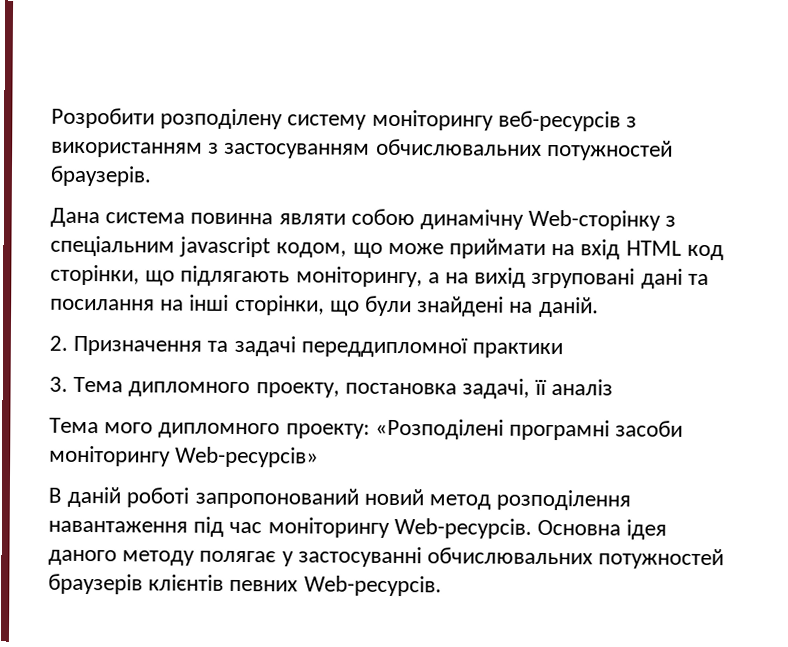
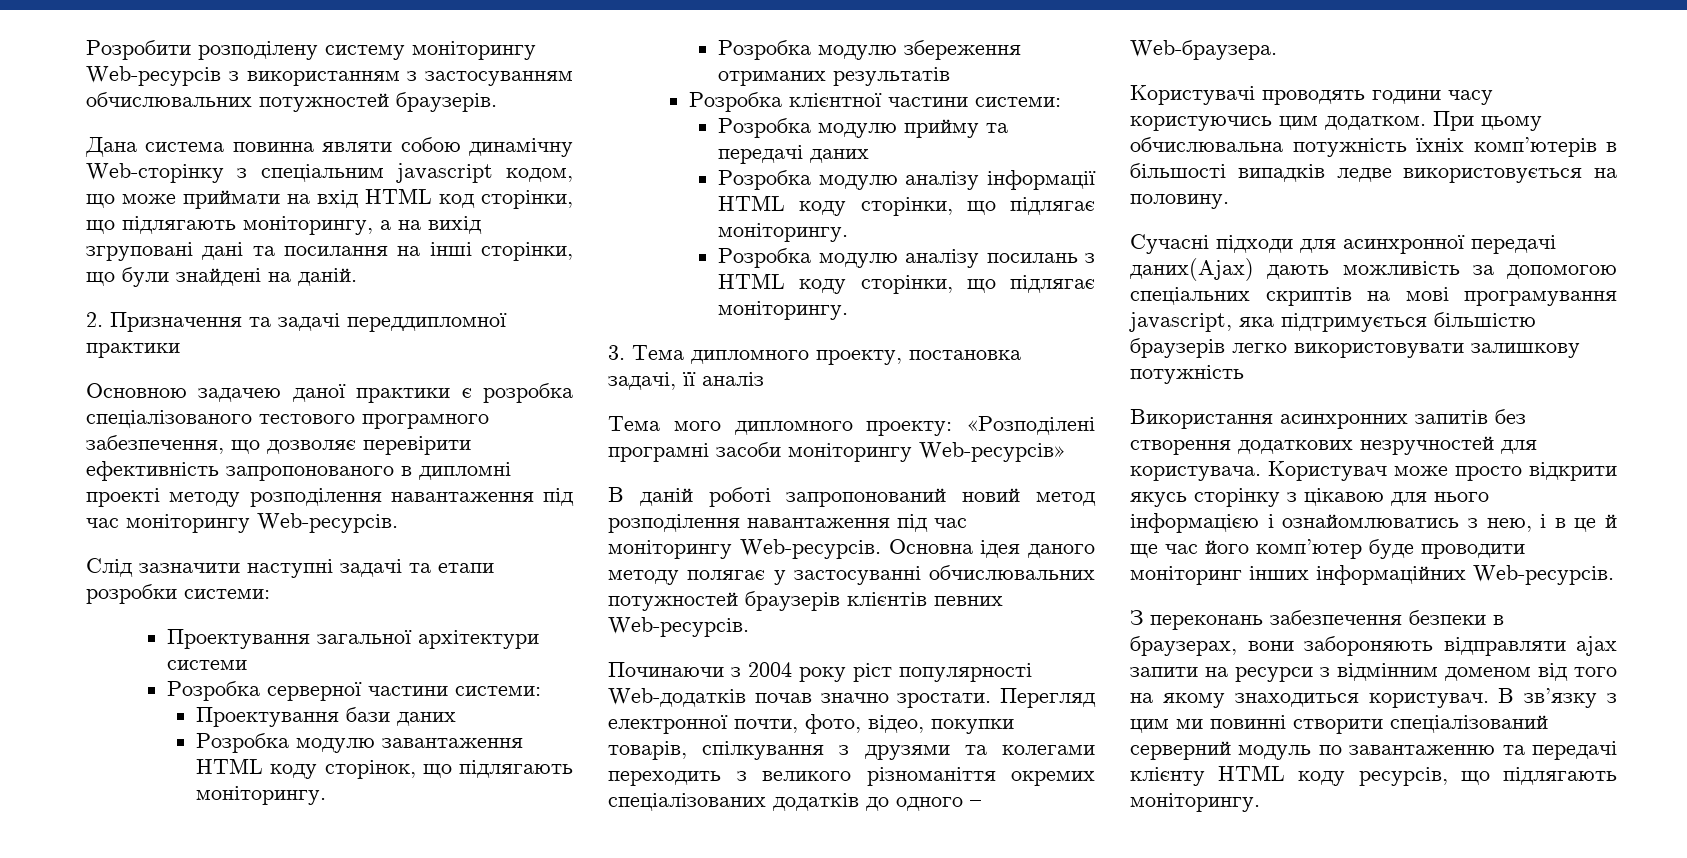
[497,110,621,132] веб-ресурсів -> [86,66,221,86] Web-ресурсів
(564, 350) none -> [86,383,573,403] [86,410,489,429] [86,435,471,455] [86,461,511,481] [86,488,574,507] [86,513,398,533] [86,558,494,578] [86,584,270,604] [167,629,540,649] [167,660,248,670] [167,681,542,701] [196,707,457,727] [196,733,524,753] [196,758,573,779] [196,786,327,805] [718,40,1022,60] [718,67,951,86] [689,92,1062,112] [718,118,1009,138] [718,145,870,164] [718,170,1096,190] [718,195,1095,216] [718,223,849,242] [718,248,1095,268] [718,273,1095,294] [718,301,849,320] // Основною задачею даної практики є розробка спеціалізованого тестового програмного забезпечення, що дозволяє перевірити ефективність запропонованого в дипломні проекті методу розподілення навантаження під час моніторингу Web-ресурсів. // Слід зазначити наступні задачі та етапи розробки системи: // Проектування загальної архітектури системи // Розробка серверної частини системи: // Проектування бази даних // Розробка модулю завантаження HTML коду сторінок, що підлягають моніторингу. // Розробка модулю збереження отриманих результатів // Розробка клієнтної частини системи: // Розробка модулю прийму та передачі даних // Розробка модулю аналізу інформації HTML коду сторінки, що підлягає моніторингу. // Розробка модулю аналізу посилань з HTML коду сторінки, що підлягає моніторингу.
(442, 586) none -> [608,662,1032,682] [608,688,1096,708] [608,714,1014,734] [608,741,1095,760] [608,767,1095,786] [608,793,981,811] [1130,40,1277,60] [1130,85,1493,105] [1130,111,1542,131] [1130,137,1617,157] [1130,163,1617,183] [1130,194,1229,209] [1130,234,1556,254] [1130,258,1617,281] [1130,287,1617,306] [1129,312,1536,332] [1130,338,1580,358] [1130,365,1244,384] [1130,409,1526,429] [1130,436,1537,455] [1130,461,1617,481] [1130,488,1489,507] [1130,513,1617,533] [1130,539,1525,559] [1130,565,1614,585] [1130,610,1504,630] [1130,636,1617,656] [1130,663,1617,682] [1130,688,1617,708] [1130,715,1548,734] [1130,741,1617,760] [1130,765,1617,786] [1130,793,1260,812] // Починаючи з 2004 року ріст популярності Web-додатків почав значно зростати. Перегляд електронної почти, фото, відео, покупки товарів, спілкування з друзями та колегами переходить з великого різноманіття окремих спеціалізованих додатків до одного – Web-браузера. // Користувачі проводять години часу користуючись цим додатком. При цьому обчислювальна потужність їхніх комп’ютерів в більшості випадків ледве використовується на половину. // Сучасні підходи для асинхронної передачі даних(Ajax) дають можливість за допомогою спеціальних скриптів на мові програмування javascript, яка підтримується більшістю браузерів легко використовувати залишкову потужність // Використання асинхронних запитів без створення додаткових незручностей для користувача. Користувач може просто відкрити якусь сторінку з цікавою для нього інформацією і ознайомлюватись з нею, і в це й ще час його комп’ютер буде проводити моніторинг інших інформаційних Web-ресурсів. // З переконань забезпечення безпеки в браузерах, вони забороняють відправляти ajax запити на ресурси з відмінним доменом від того на якому знаходиться користувач. В зв’язку з цим ми повинні створити спеціалізований серверний модуль по завантаженню та передачі клієнту HTML коду ресурсів, що підлягають моніторингу.

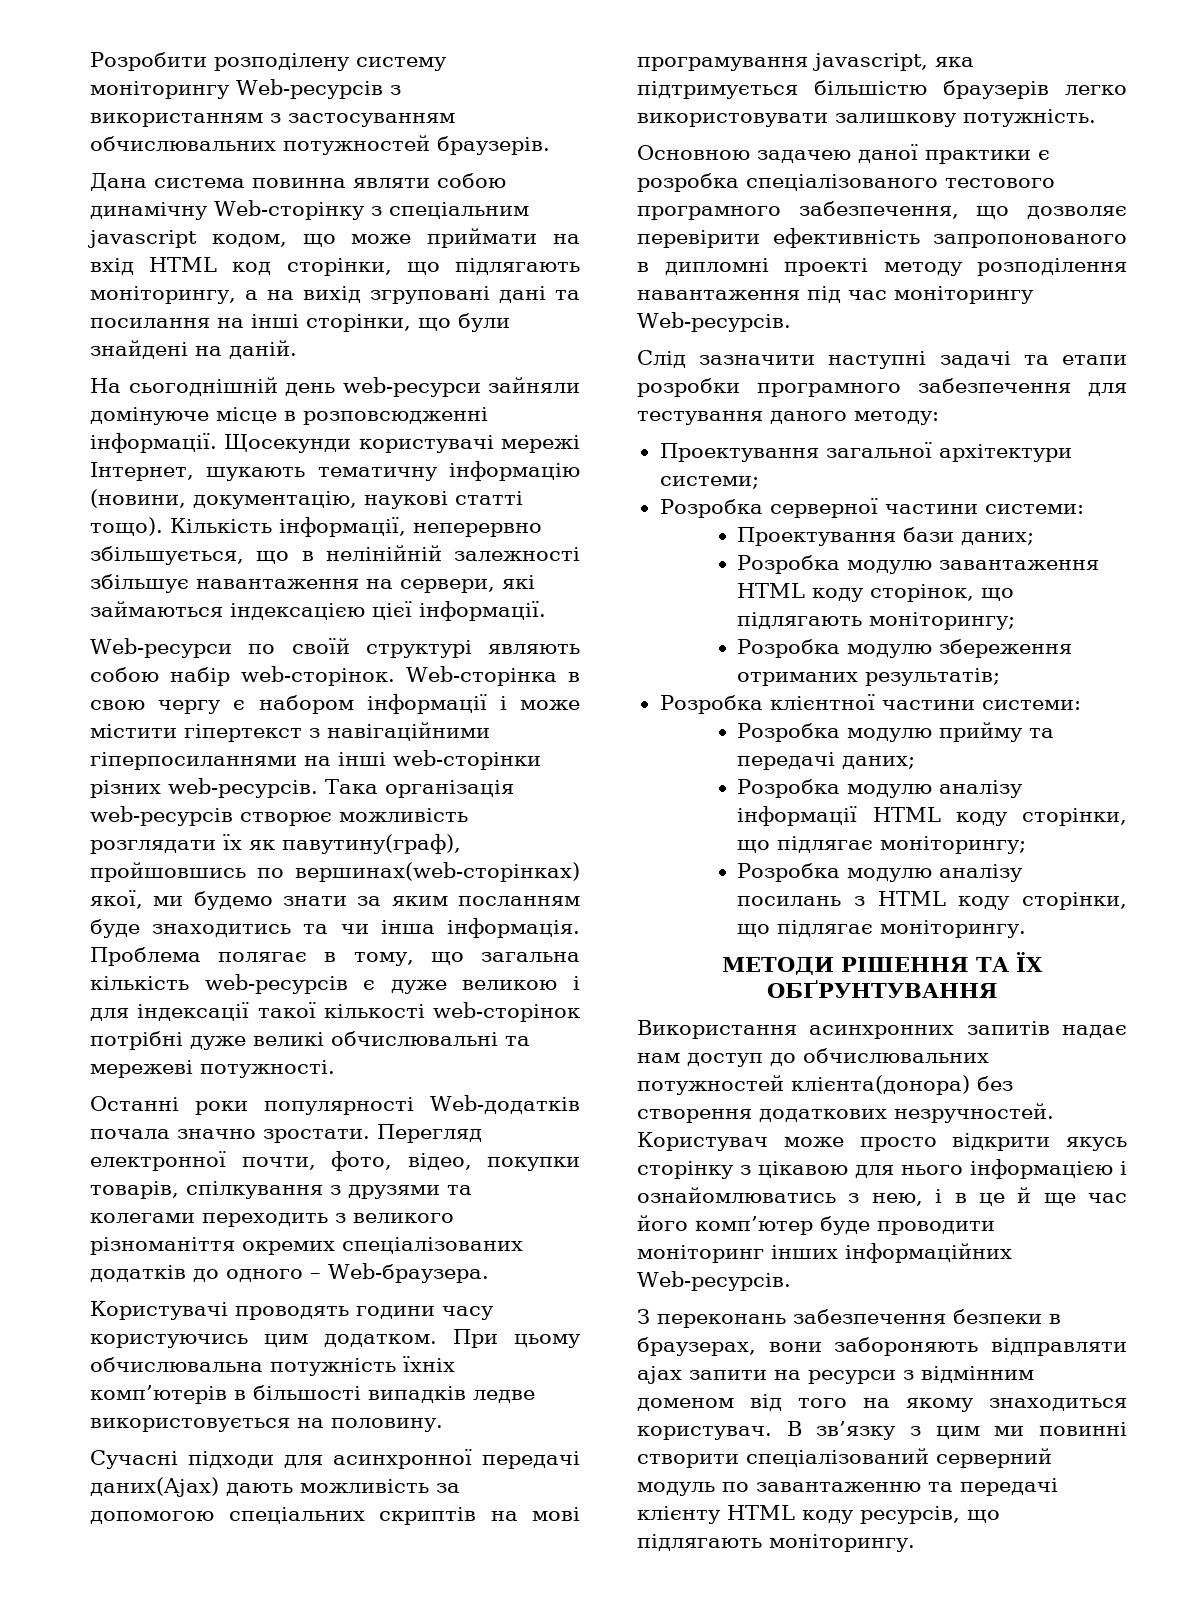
[86,312,507,332] [86,343,180,358] [86,383,573,403] [86,410,489,429] [86,435,471,455] [86,461,511,481] [86,488,574,507] [86,513,398,533] [86,558,494,578] [86,584,270,604] [167,629,540,649] [167,660,248,670] [167,681,542,701] [196,707,457,727] [196,733,524,753] [196,758,573,779] [196,786,327,805] [718,40,1022,60] [718,67,951,86] [689,92,1062,112] [718,118,1009,138] [718,145,870,164] [718,170,1096,190] [718,195,1095,216] [718,223,849,242] [718,248,1095,268] [718,273,1095,294] [718,301,849,320] [608,345,1021,365] [608,372,764,390] [608,416,1095,436] [608,442,1066,462] [608,487,1096,507] [608,514,967,533] [608,539,1095,559] [608,565,1095,585] [608,591,1003,611] [608,617,749,637] [608,662,892,682] 2. Призначення та задачі переддипломної практики // Основною задачею даної практики є розробка спеціалізованого тестового програмного забезпечення, що дозволяє перевірити ефективність запропонованого в дипломні проекті методу розподілення навантаження під час моніторингу Web-ресурсів. // Слід зазначити наступні задачі та етапи розробки системи: // Проектування загальної архітектури системи // Розробка серверної частини системи: // Проектування бази даних // Розробка модулю завантаження HTML коду сторінок, що підлягають моніторингу. // Розробка модулю збереження отриманих результатів // Розробка клієнтної частини системи: // Розробка модулю прийму та передачі даних // Розробка модулю аналізу інформації HTML коду сторінки, що підлягає моніторингу. // Розробка модулю аналізу посилань з HTML коду сторінки, що підлягає моніторингу. // 3. Тема дипломного проекту, постановка задачі, її аналіз // Тема мого дипломного проекту: «Розподілені програмні засоби моніторингу Web-ресурсів» // В даній роботі запропонований новий метод розподілення навантаження під час моніторингу Web-ресурсів. Основна ідея даного методу полягає у застосуванні обчислювальних потужностей браузерів клієнтів певних Web-ресурсів. // Починаючи з 2004 року ріст -> [90,377,580,397] [90,407,488,425] [90,433,580,453] [90,461,580,481] [90,489,523,509] [90,517,542,537] [90,545,580,565] [90,574,535,593] [90,601,546,621] [90,638,580,658] [90,666,580,686] [90,694,580,714] [90,722,490,742] [90,750,541,770] [90,778,514,798] [90,806,468,826] [90,834,461,854] [90,862,580,882] [90,890,580,910] [90,918,580,938] [90,947,580,966] [90,974,581,994] [90,1002,580,1022] [90,1031,530,1050] [90,1060,335,1078] [90,1096,249,1115] На сьогоднішній день web-ресурси зайняли домінуюче місце в розповсюдженні інформації. Щосекунди користувачі мережі Інтернет, шукають тематичну інформацію (новини, документацію, наукові статті тощо). Кількість інформації, неперервно збільшується, що в нелінійній залежності збільшує навантаження на сервери, які займаються індексацією цієї інформації. // Web-ресурси по своїй структурі являють собою набір web-сторінок. Web-сторінка в свою чергу є набором інформації і може містити гіпертекст з навігаційними гіперпосиланнями на інші web-сторінки різних web-ресурсів. Така організація web-ресурсів створює можливість розглядати їх як павутину(граф), пройшовшись по вершинах(web-сторінках) якої, ми будемо знати за яким посланням буде знаходитись та чи інша інформація. Проблема полягає в тому, що загальна кількість web-ресурсів є дуже великою і для індексації такої кількості web-сторінок потрібні дуже великі обчислювальні та мережеві потужності. // Останні роки
[754,693,812,703] почав -> [90,1129,170,1139] почала
[1130,365,1244,384] [1130,409,1526,429] [1130,436,1537,455] [1130,466,1261,481] потужність // Використання асинхронних запитів без створення додаткових незручностей для користувача. -> [963,109,1096,127] [637,144,1050,164] [637,173,1055,192] [637,201,1127,220] [637,228,1127,248] [637,258,1127,276] [637,286,1034,304] [637,312,791,332] [637,350,1127,369] [637,378,1127,397] [637,411,939,425] [659,442,1072,462] [659,476,759,489] [659,498,1084,518] [737,527,1035,546] [737,555,1100,574] [737,583,1015,602] [737,612,1016,630] [737,639,1073,658] [737,668,1001,686] [659,694,1081,714] [737,722,1055,742] [737,752,916,770] [737,779,1024,798] [737,806,1127,826] [737,836,1027,854] [737,863,1024,882] [737,891,1127,910] [737,920,1027,938] [722,952,1043,975] [766,980,998,998] [637,1020,1127,1039] [637,1048,989,1067] [637,1075,1013,1095] [637,1103,1054,1123] потужність. // Основною задачею даної практики є розробка спеціалізованого тестового програмного забезпечення, що дозволяє перевірити ефективність запропонованого в дипломні проекті методу розподілення навантаження під час моніторингу Web-ресурсів. // Слід зазначити наступні задачі та етапи розробки програмного забезпечення для тестування даного методу: // Проектування загальної архітектури системи; // Розробка серверної частини системи: // Проектування бази даних; // Розробка модулю завантаження HTML коду сторінок, що підлягають моніторингу; // Розробка модулю збереження отриманих результатів; // Розробка клієнтної частини системи: // Розробка модулю прийму та передачі даних; // Розробка модулю аналізу інформації HTML коду сторінки, що підлягає моніторингу; // Розробка модулю аналізу посилань з HTML коду сторінки, що підлягає моніторингу. // МЕТОДИ РІШЕННЯ ТА ЇХ ОБҐРУНТУВАННЯ // Використання асинхронних запитів надає нам доступ до обчислювальних потужностей клієнта(донора) без створення додаткових незручностей.

